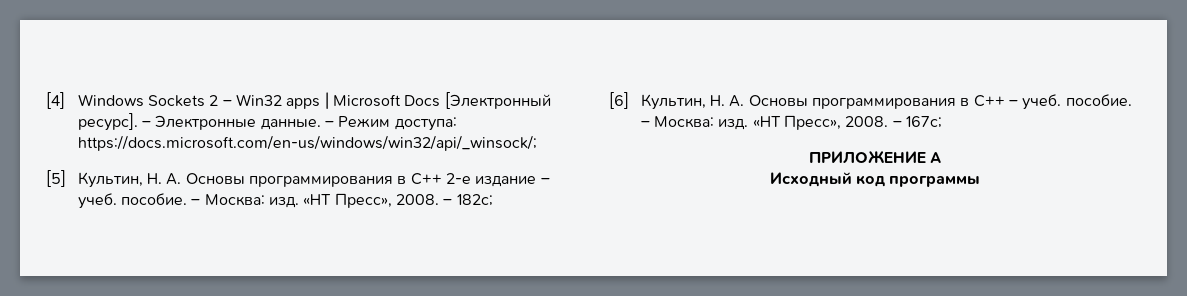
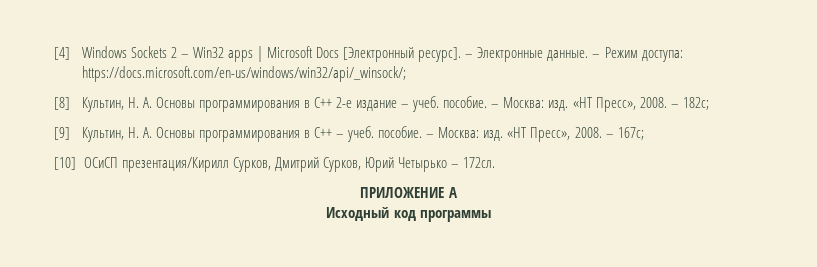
[46,170,66,187] [5] -> [54,97,70,110] [8]
[609,92,629,109] [6] -> [54,127,70,140] [9]
(942, 122) none -> [54,157,495,172] // [10] ОСиСП презентация/Кирилл Сурков, Дмитрий Сурков, Юрий Четырько – 172сл.

